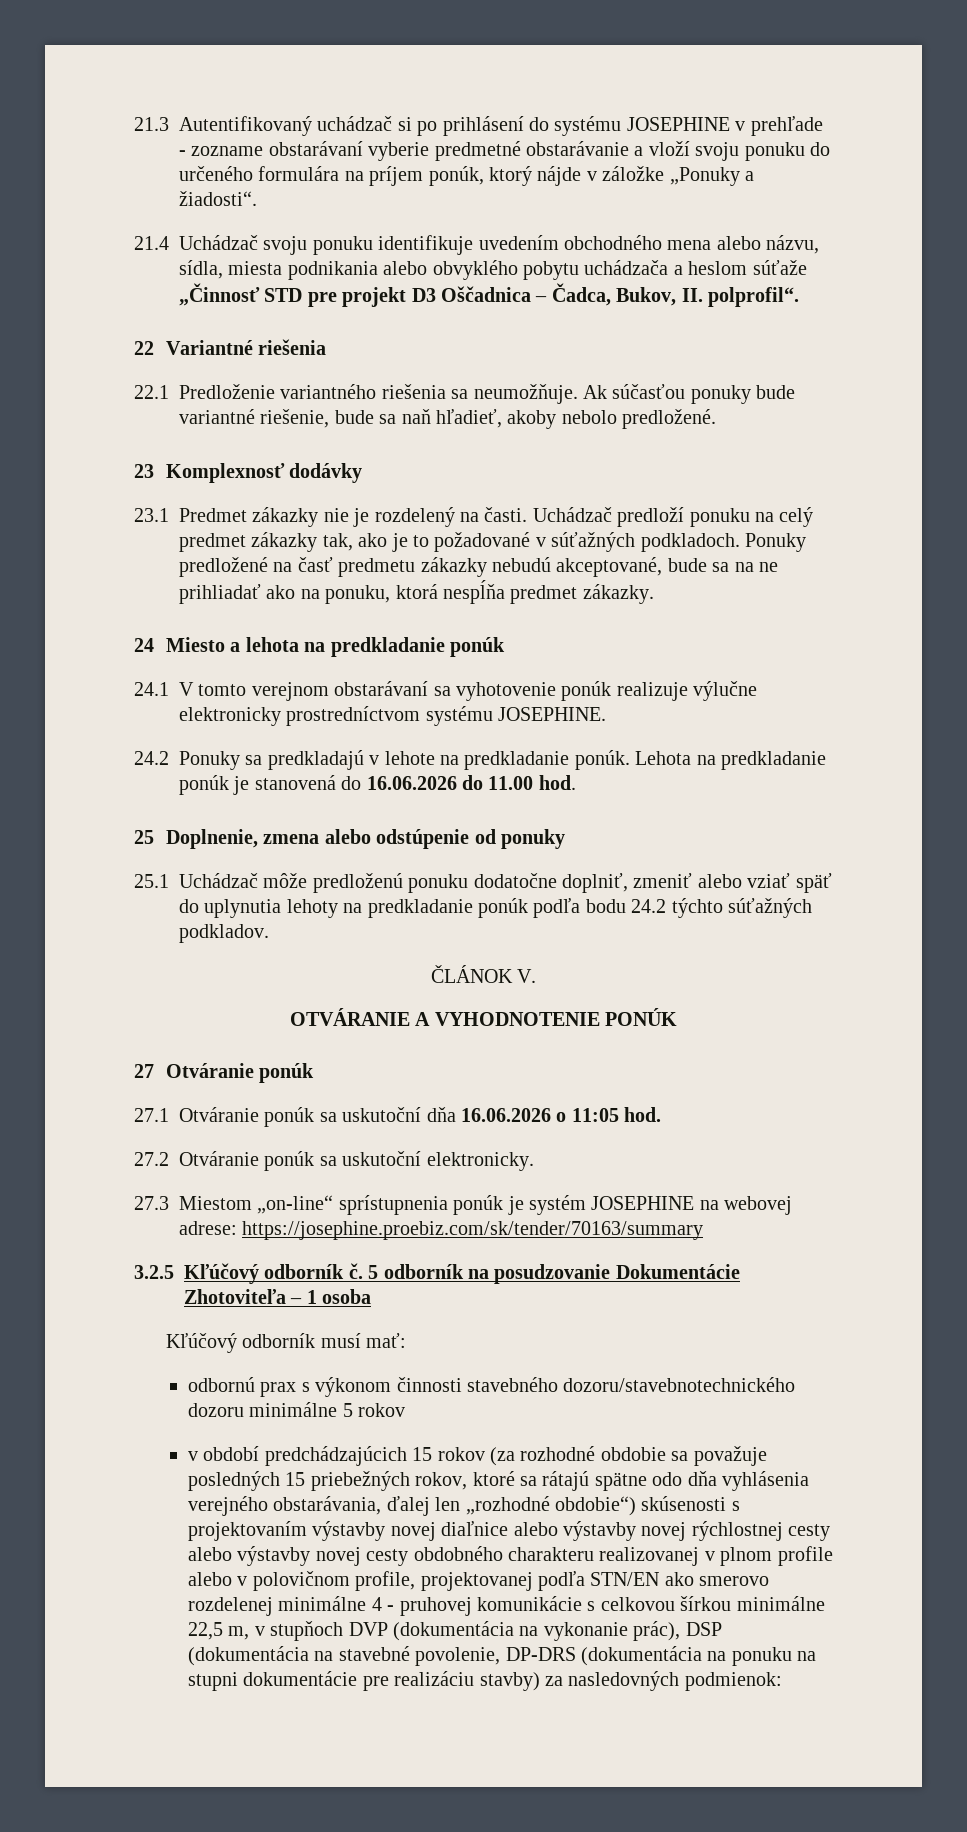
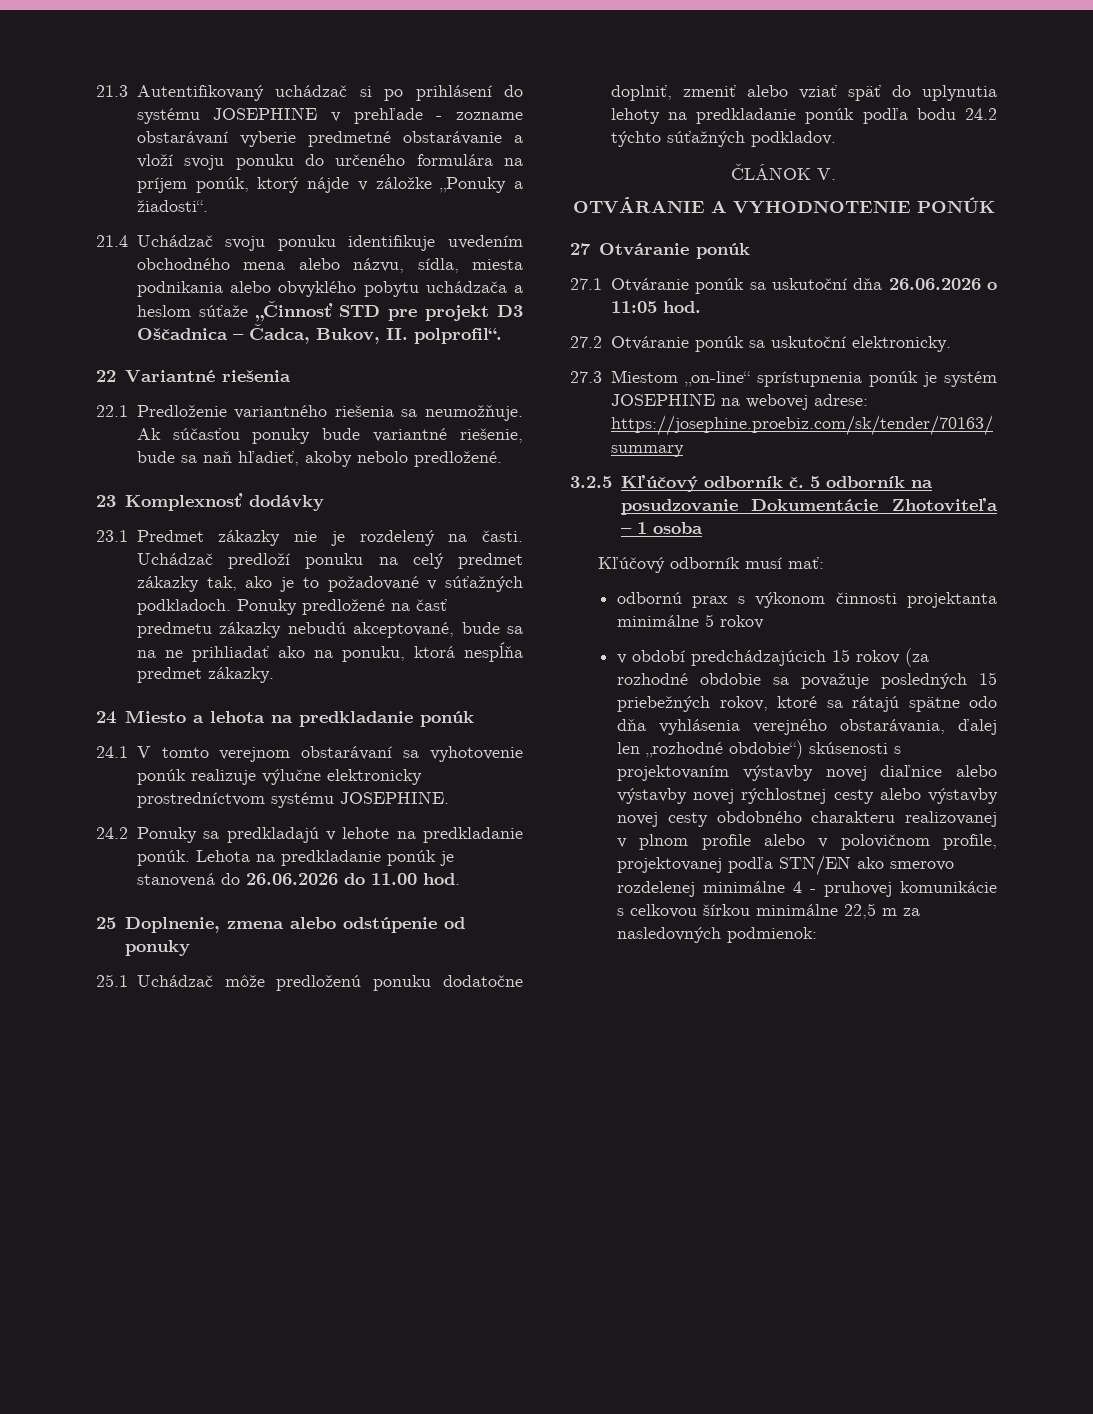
[366,776,457,790] 16.06.2026 -> [245,873,338,885] 26.06.2026
[461,1108,551,1122] 16.06.2026 -> [888,278,981,290] 26.06.2026
[467,1377,796,1392] [188,1403,245,1417] stavebného dozoru/stavebnotechnického dozoru -> [907,592,997,608] projektanta
[228,1621,722,1641] [188,1646,817,1666] [188,1671,540,1691] m, v stupňoch DVP (dokumentácia na vykonanie prác), DSP (dokumentácia na stavebné povolenie, DP-DRS (dokumentácia na ponuku na stupni dokumentácie pre realizáciu stavby) -> [882,908,898,916] m

